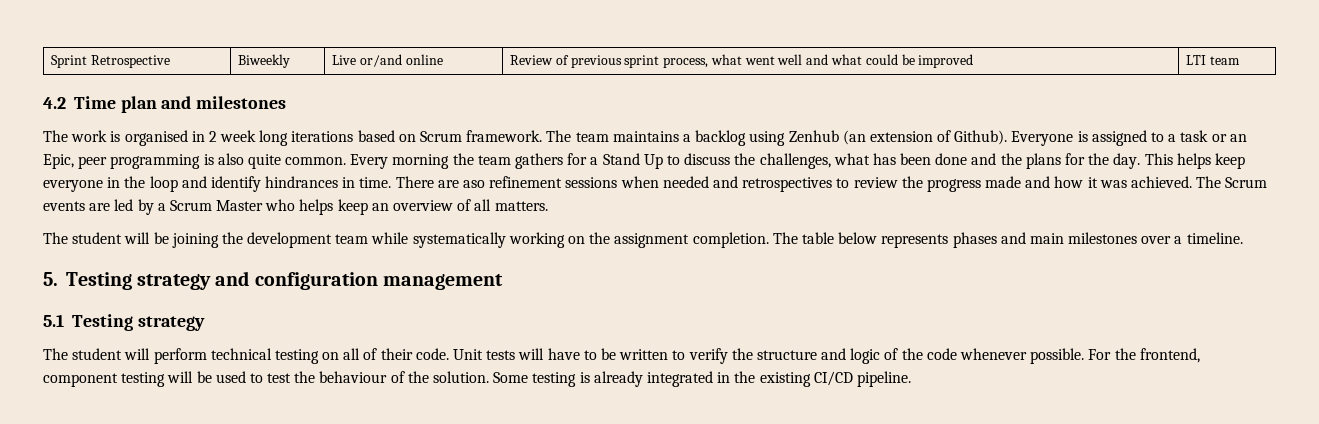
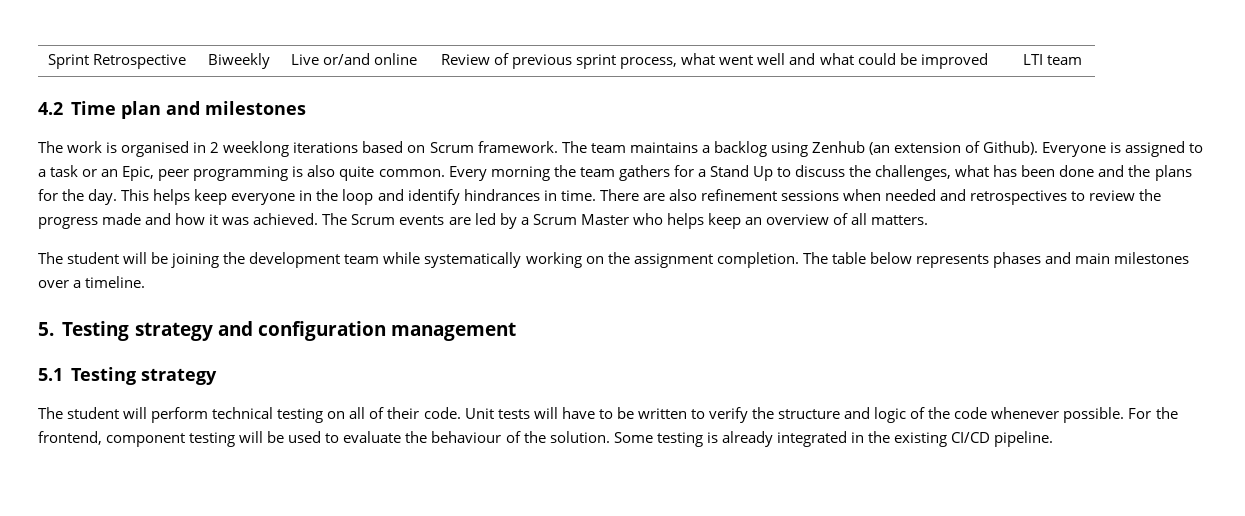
[220,130,289,146] week long -> [223,141,290,157] weeklong
[463,180,486,188] aso -> [668,189,697,201] also
[267,373,292,383] test -> [343,431,402,443] evaluate

